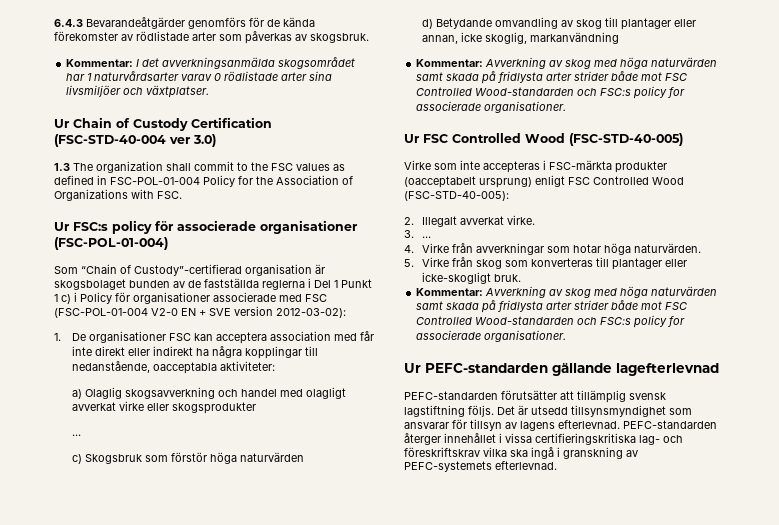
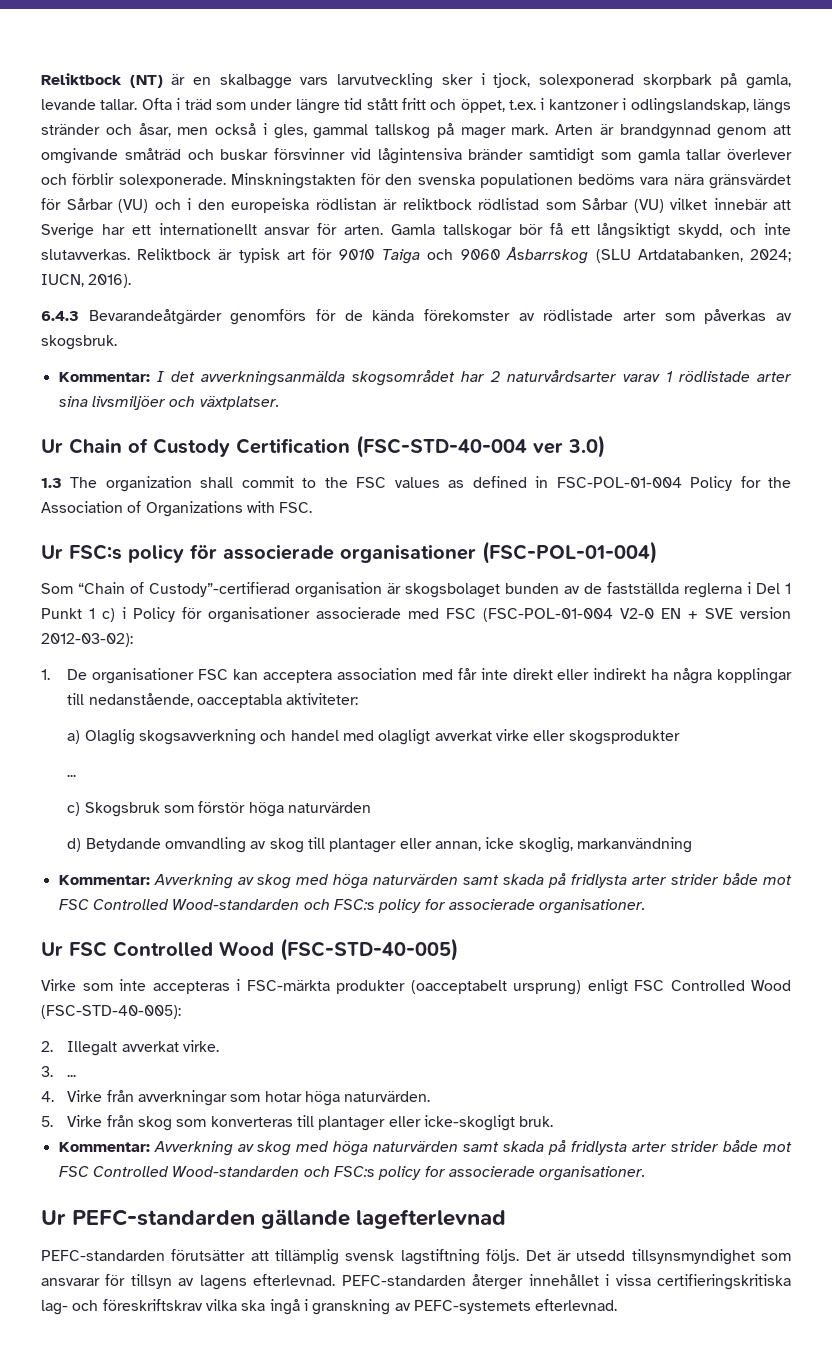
(54, 23) none -> [41,73,792,89] [41,98,792,114] [41,123,791,139] [41,148,792,164] [41,173,791,189] [41,198,791,213] [41,223,792,239] [41,247,792,264] [41,274,132,288] Reliktbock (NT) är en skalbagge vars larvutveckling sker i tjock, solexponerad skorpbark på gamla, levande tallar. Ofta i träd som under längre tid stått fritt och öppet, t.ex. i kantzoner i odlingslandskap, längs stränder och åsar, men också i gles, gammal tallskog på mager mark. Arten är brandgynnad genom att omgivande småträd och buskar försvinner vid lågintensiva bränder samtidigt som gamla tallar överlever och förblir solexponerade. Minskningstakten för den svenska populationen bedöms vara nära gränsvärdet för Sårbar (VU) och i den europeiska rödlistan är reliktbock rödlistad som Sårbar (VU) vilket innebär att Sverige har ett internationellt ansvar för arten. Gamla tallskogar bör få ett långsiktigt skydd, och inte slutavverkas. Reliktbock är typisk art för 9010 Taiga och 9060 Åsbarrskog (SLU Artdatabanken, 2024; IUCN, 2016). //
[87,73,93,81] 1 -> [489,371,500,382] 2
[214,73,222,81] 0 -> [665,371,673,382] 1

